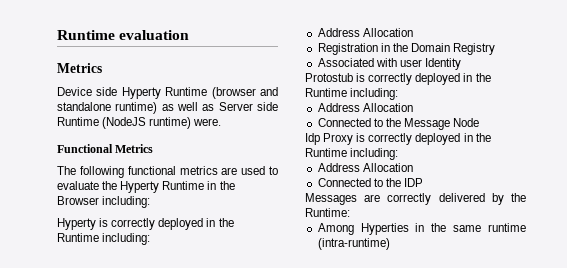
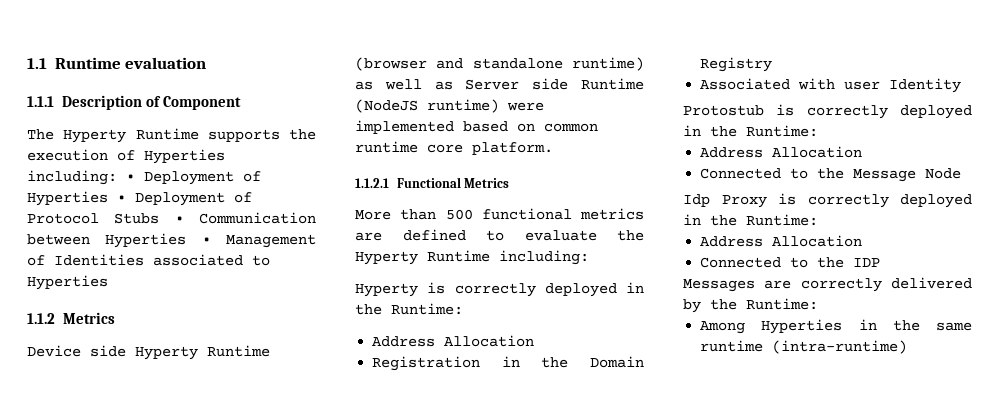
(57, 35) none -> [27,58,47,69] 1.1
(190, 35) none -> [27,95,241,110] [27,128,316,143] [27,149,225,164] [27,170,261,185] [27,191,252,206] [27,212,316,224] [27,233,316,248] [27,254,270,266] [27,275,108,290] [27,313,55,324] 1.1.1 Description of Component // The Hyperty Runtime supports the execution of Hyperties including: • Deployment of Hyperties • Deployment of Protocol Stubs • Communication between Hyperties • Management of Identities associated to Hyperties // 1.1.2
[193,118,222,126] were. // -> [507,102,544,111] [355,120,598,134] [355,141,553,155] [355,178,389,188] were implemented based on common runtime core platform. // 1.1.2.1
[57,166,124,178] The following -> [355,209,473,220] More than 500
[241,166,266,175] used -> [402,229,466,241] defined
[207,181,235,190] [57,196,99,205] in the Browser -> (490, 256) none
[57,233,151,245] Runtime including: -> [391,303,463,315] Runtime:
[305,88,399,100] Runtime including: -> [746,125,818,137] Runtime:
[305,148,399,160] Runtime including: -> [746,214,818,226] Runtime:

